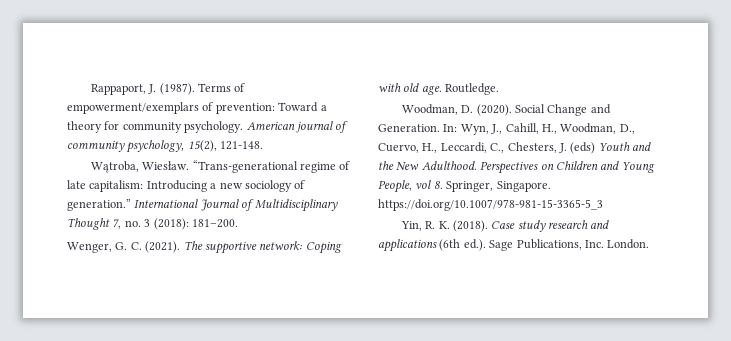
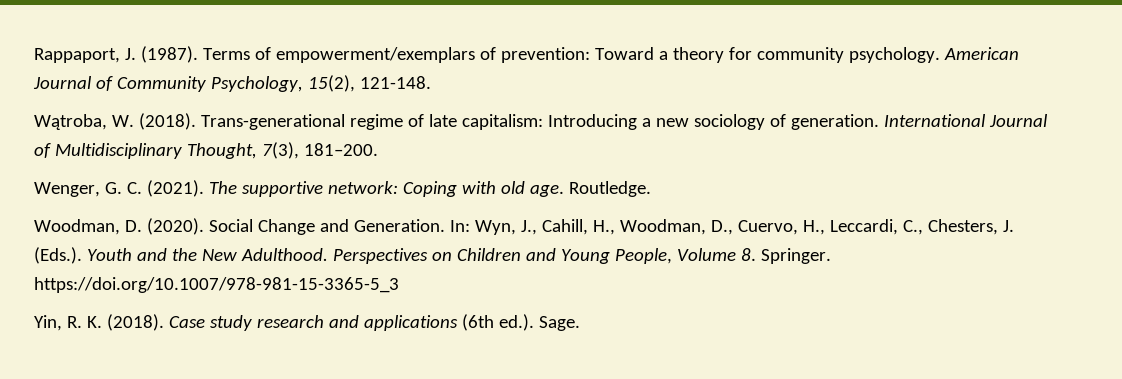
[295,121,349,133] [67,140,185,153] journal of community psychology, -> [33,76,303,92] Journal of Community Psychology,
[142,160,298,173] Wiesław. “Trans-generational -> [111,113,345,130] W. (2018). Trans-generational
[67,199,131,211] generation.” -> [790,114,879,130] generation.
[67,218,189,230] Thought 7, no. 3 (2018): -> [186,142,299,159] Thought, 7(3),
[570,142,596,154] (eds) -> [34,247,82,264] (Eds.).
[415,180,551,192] vol 8. Springer, Singapore. -> [676,248,831,264] Volume 8. Springer.
[489,239,650,251] Sage Publications, Inc. London. -> [538,316,580,331] Sage.

